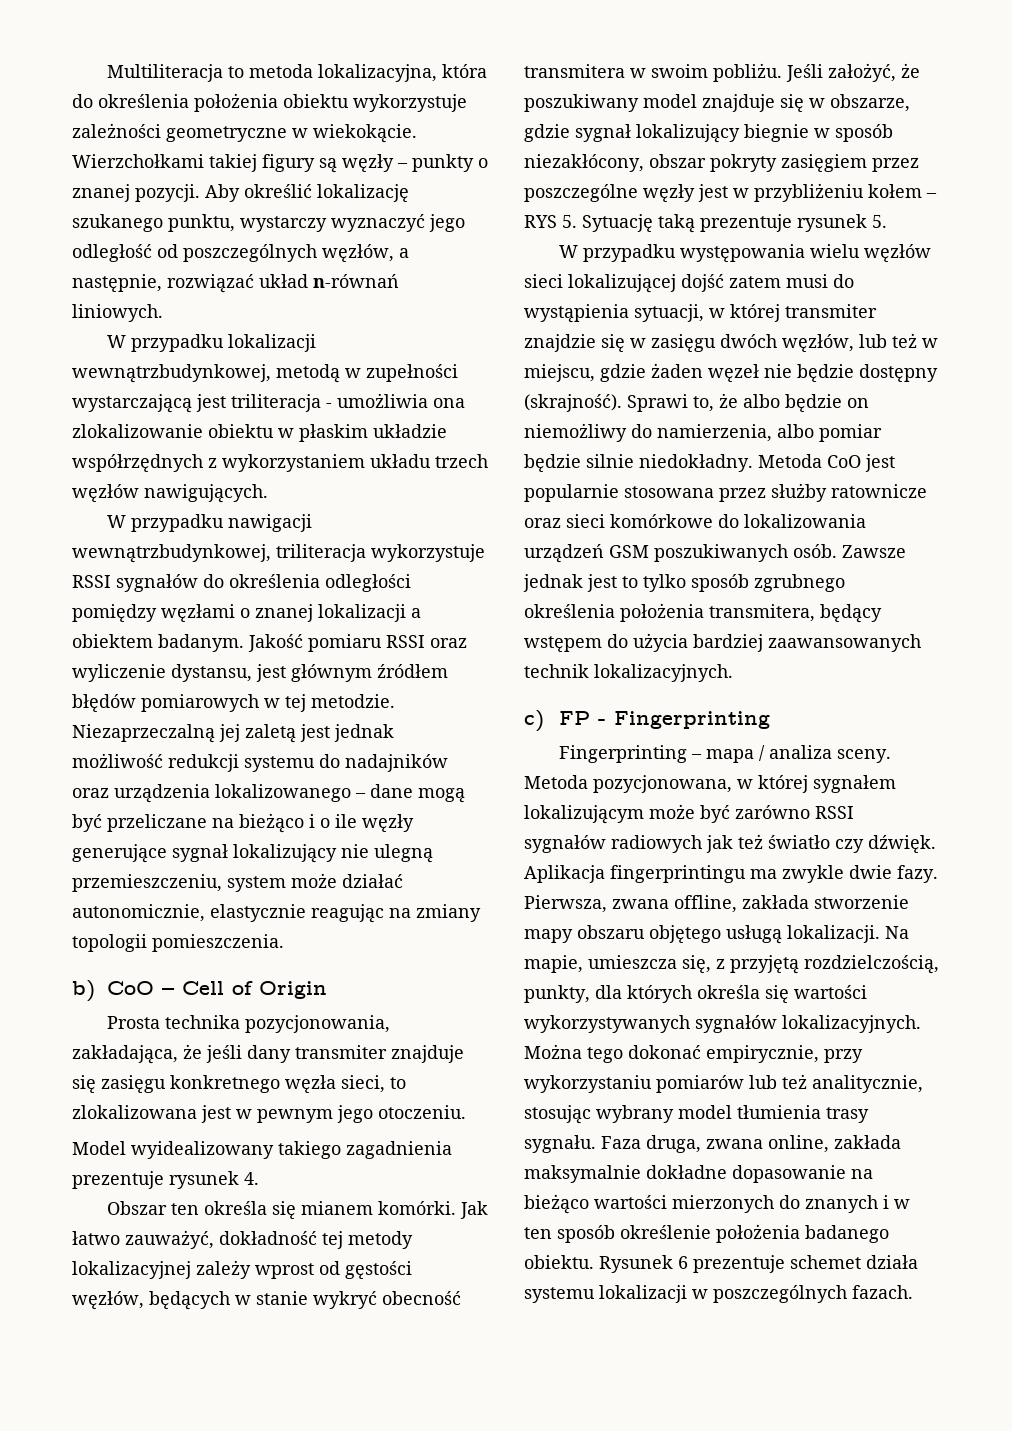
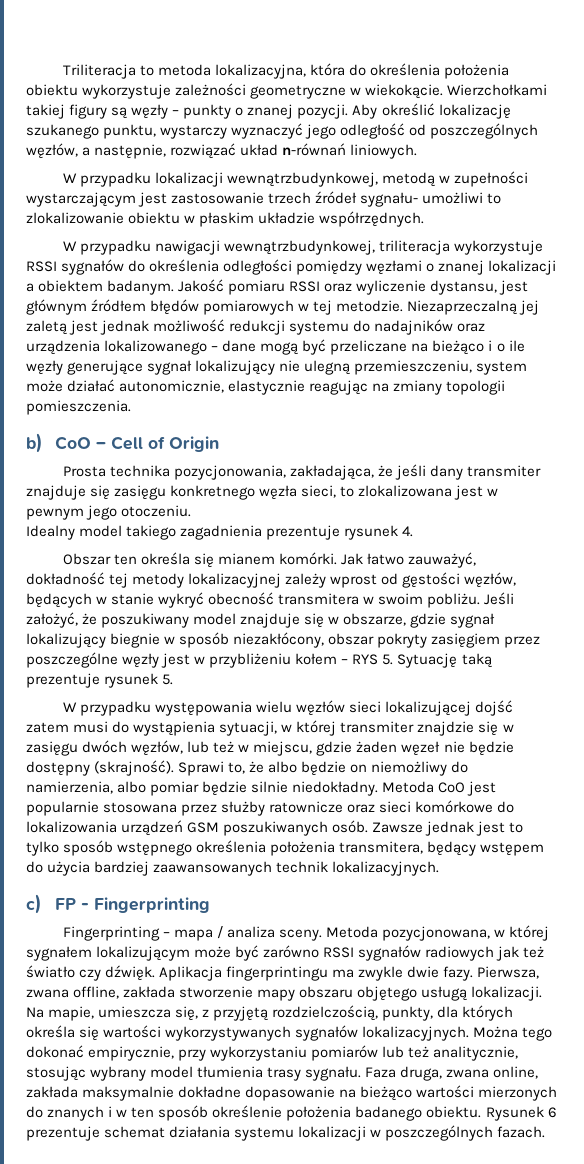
[106,64,223,82] Multiliteracja -> [62,64,136,79] Triliteracja
[72,393,465,413] wystarczającą jest triliteracja - umożliwia ona -> [26,191,502,207] wystarczającym jest zastosowanie trzech źródeł sygnału- umożliwi to
[72,454,488,472] [72,484,268,503] współrzędnych z wykorzystaniem układu trzech węzłów nawigujących. -> [319,211,425,227] współrzędnych.
[72,1141,274,1159] Model wyidealizowany -> [26,525,123,540] Idealny model
[754,574,845,592] zgrubnego -> [117,842,193,856] wstępnego
[790,1255,918,1269] schemet działa -> [104,1126,231,1138] schemat działania

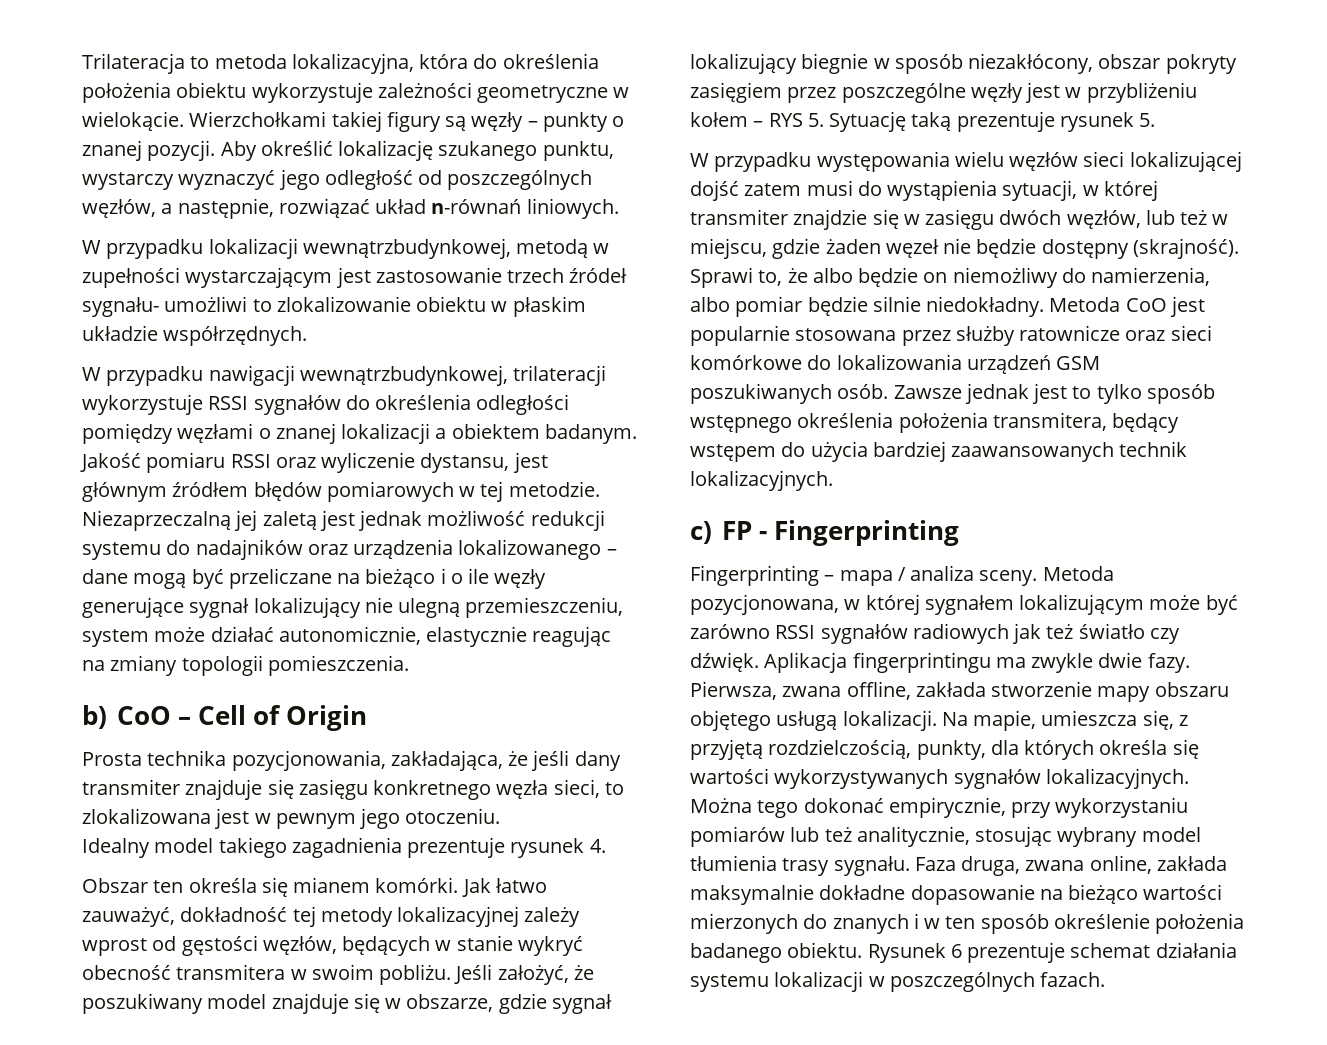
[62,64,136,79] Triliteracja -> [82,53,185,74] Trilateracja
[365,84,444,99] wiekokącie. -> [82,111,184,131] wielokącie.
[379,240,451,255] triliteracja -> [513,365,607,386] trilateracji

